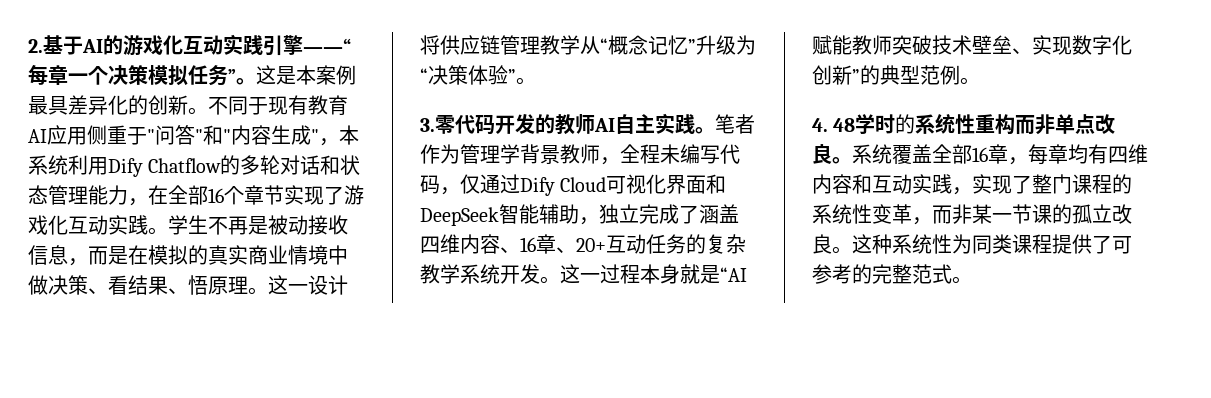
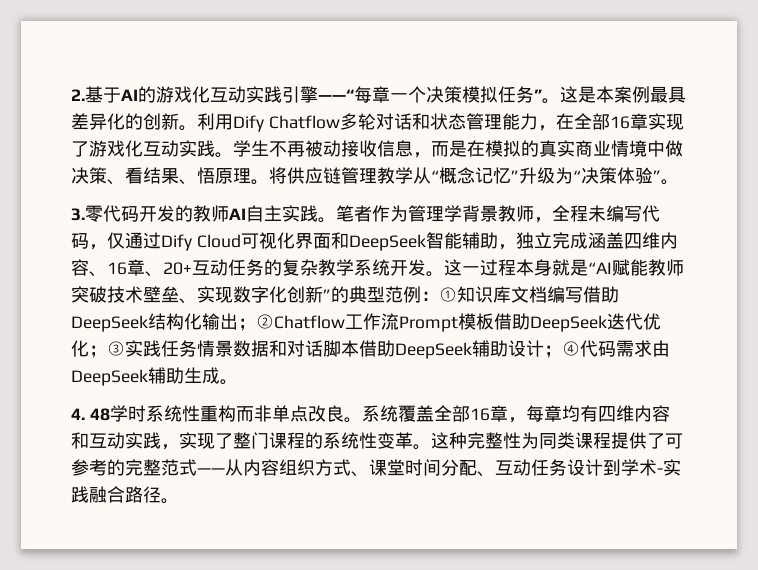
[208,95,348,115] [28,125,359,146] [28,155,68,175] 不同于现有教育AI应用侧重于"问答"和"内容生成"，本系统 -> (197, 128) none
[220,155,241,175] 的 -> (340, 122) none
[224,185,284,205] 个章节 -> [629,113,648,130] 章
[248,216,268,235] 是 -> (305, 149) none
[268,275,348,295] 这一设计 -> (269, 182) none
[679,205,699,224] 了 -> (588, 240) none
(960, 75) none -> [421,286,619,303] [71,313,661,332] [71,340,670,359] [71,367,220,386] ：①知识库文档编写借助DeepSeek结构化输出；②Chatflow工作流Prompt模板借助DeepSeek迭代优化；③实践任务情景数据和对话脚本借助DeepSeek辅助设计；④代码需求由DeepSeek辅助生成
[895,114,916,134] 的 -> (146, 413) none
[912,204,1132,225] [812,234,932,254] ，而非某一节课的孤立改良。这种系统 -> [413,432,503,450] 。这种完整
(952, 274) none -> [197,459,681,477] [71,486,161,503] ——从内容组织方式、课堂时间分配、互动任务设计到学术-实践融合路径

